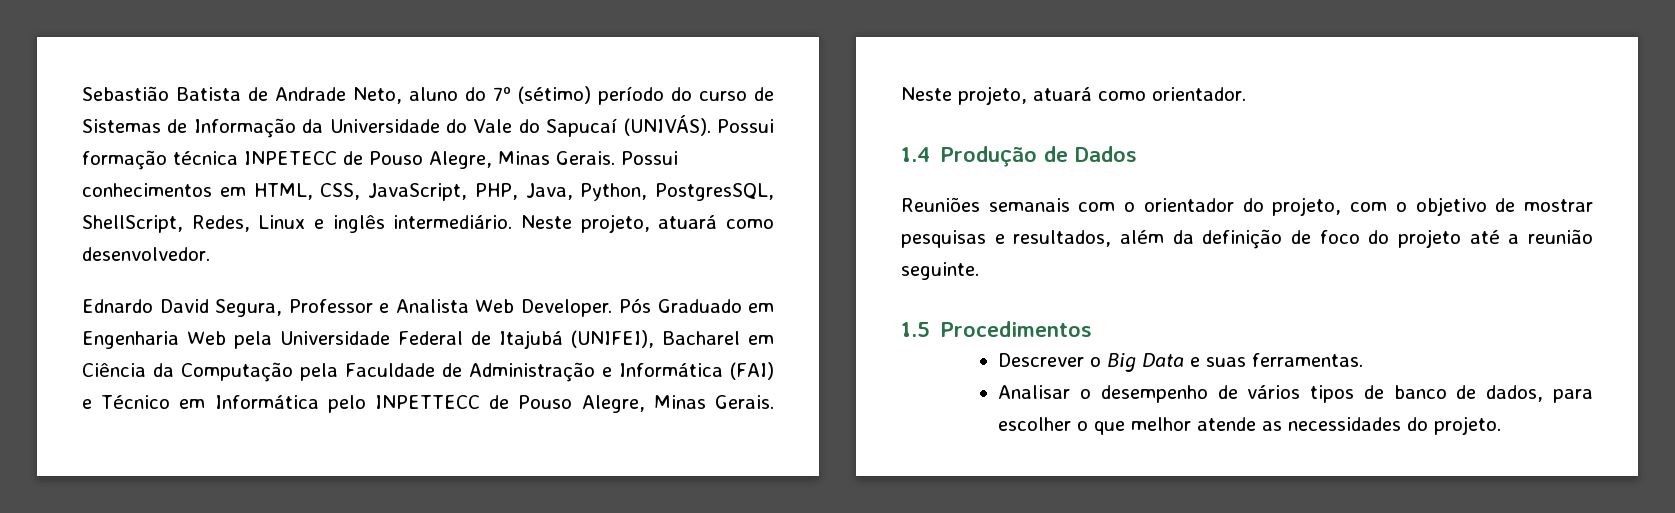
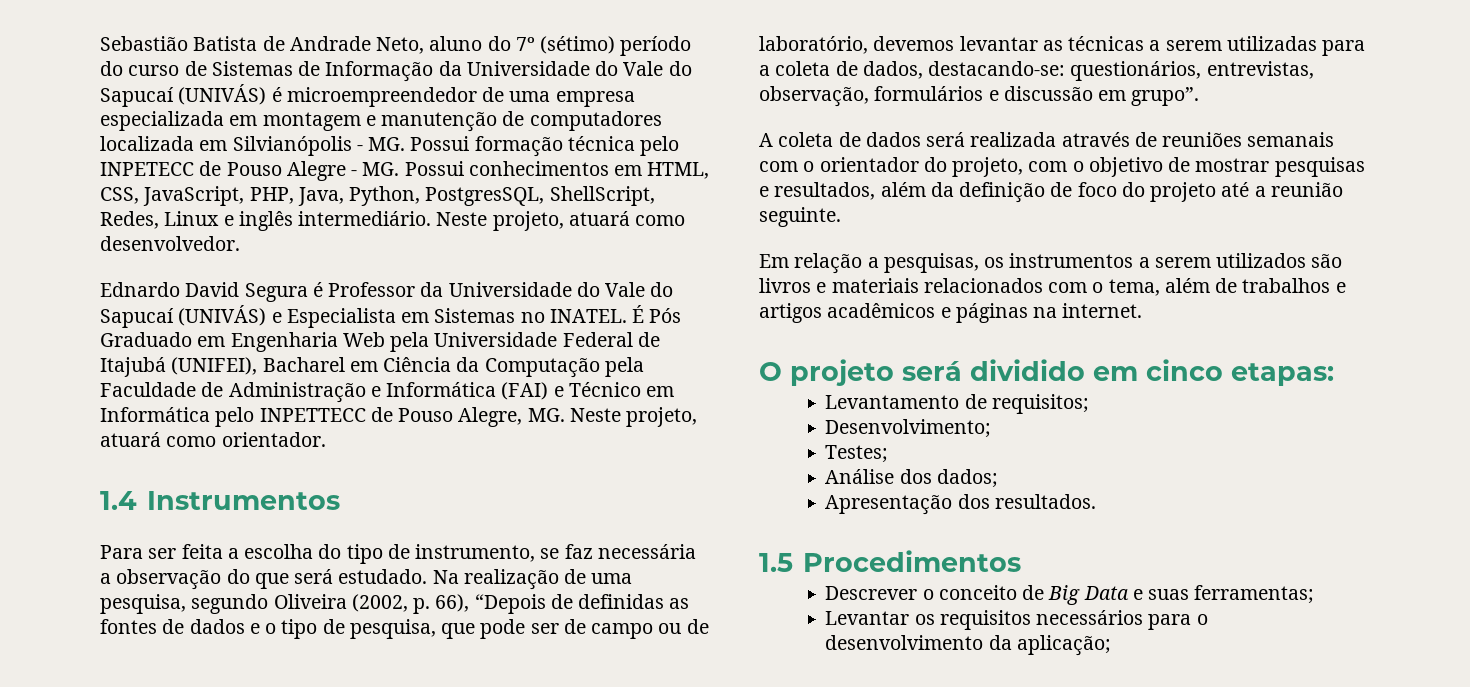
[623,115,711,136] (UNIVÁS). -> [178,84,635,107] [100,111,662,132] [100,136,406,156] (UNIVÁS) é microempreendedor de uma empresa especializada em montagem e manutenção de computadores localizada em Silvianópolis - MG.
(238, 158) none -> [640,136,680,156] pelo
[429,151,615,169] Alegre, Minas Gerais. -> [286,161,400,181] Alegre - MG.
[215,299,613,317] Segura, Professor e Analista Web Developer. -> [244,282,674,302] [100,305,645,328] Segura é Professor da Universidade do Vale do Sapucaí (UNIVÁS) e Especialista em Sistemas no INATEL. É
[653,395,775,409] Minas Gerais. -> [527,408,565,422] MG.
[940,146,1138,167] [901,197,980,212] Produção de Dados // Reuniões -> [146,491,340,510] [100,544,696,564] [100,569,633,590] [100,594,690,614] [100,619,709,639] [759,36,1366,56] [759,61,1314,81] [759,86,1200,107] [759,132,1243,147] Instrumentos // Para ser feita a escolha do tipo de instrumento, se faz necessária a observação do que será estudado. Na realização de uma pesquisa, segundo Oliveira (2002, p. 66), “Depois de definidas as fontes de dados e o tipo de pesquisa, que pode ser de campo ou de laboratório, devemos levantar as técnicas a serem utilizadas para a coleta de dados, destacando-se: questionários, entrevistas, observação, formulários e discussão em grupo”. // A coleta de dados será realizada através de reuniões
(979, 271) none -> [759,253,1343,274] [759,278,1346,296] [759,303,1143,323] [759,359,1334,386] [825,394,1089,414] [825,419,992,438] [825,445,889,463] [825,469,998,488] [825,494,1096,515] // Em relação a pesquisas, os instrumentos a serem utilizados são livros e materiais relacionados com o tema, além de trabalhos e artigos acadêmicos e páginas na internet. // O projeto será dividido em cinco etapas: // Levantamento de requisitos; // Desenvolvimento; // Testes; // Análise dos dados; // Apresentação dos resultados.
(1102, 362) none -> [938,585,1045,600] conceito de
[1252,353,1364,367] [998,385,1593,403] [998,416,1502,435] ferramentas. // Analisar o desempenho de vários tipos de banco de dados, para escolher o que melhor atende as necessidades do projeto. -> [1194,585,1315,604] [825,610,1208,630] [825,635,1111,656] ferramentas; // Levantar os requisitos necessários para o desenvolvimento da aplicação;

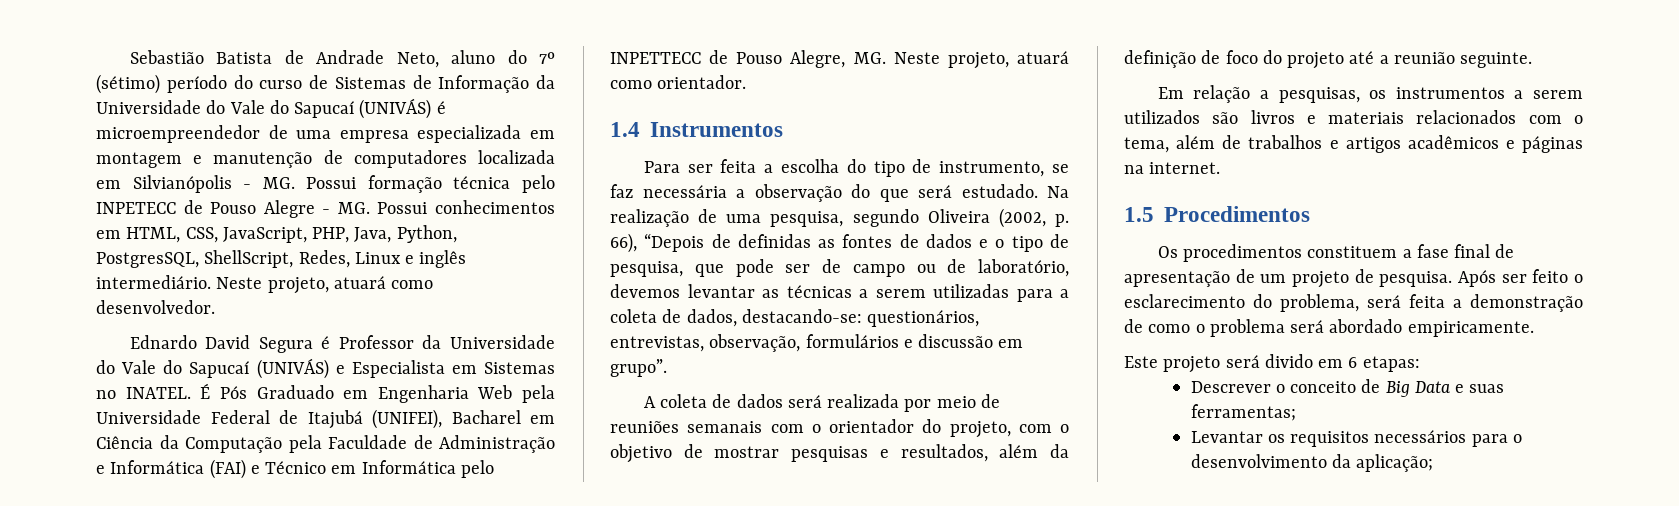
[1061,132,1130,147] através -> [904,396,976,412] por meio
[759,359,1334,386] [825,394,1089,414] [825,419,992,438] [825,445,889,463] [825,469,998,488] [825,494,1096,515] [759,550,1021,572] O projeto será dividido em cinco etapas: // Levantamento de requisitos; // Desenvolvimento; // Testes; // Análise dos dados; // Apresentação dos resultados. // 1.5 Procedimentos -> [1124,206,1310,222] [1157,244,1515,262] [1124,269,1583,288] [1124,294,1583,312] [1124,319,1534,337] [1124,354,1420,373] 1.5 Procedimentos // Os procedimentos constituem a fase final de apresentação de um projeto de pesquisa. Após ser feito o esclarecimento do problema, será feita a demonstração de como o problema será abordado empiricamente. // Este projeto será divido em 6 etapas:

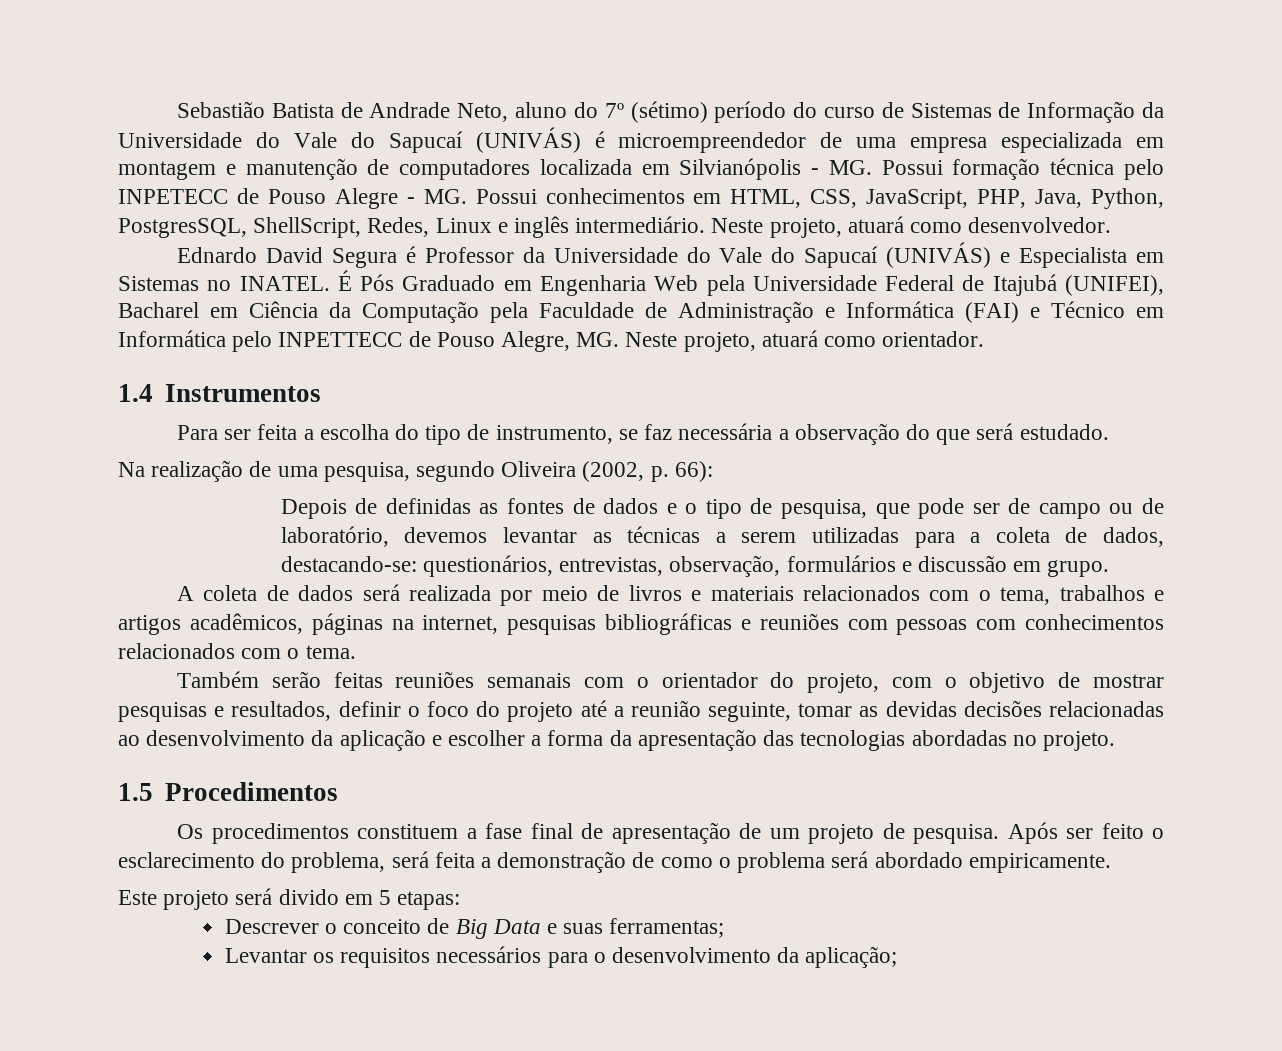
(1038, 191) none -> (1109, 432) //
[610,233,705,253] 66), “Depois -> [674,461,713,482] [280,499,347,519] 66): // Depois
[610,359,667,377] grupo”. -> [1047,560,1110,577] grupo.
(1000, 401) none -> [628,585,1165,605] [118,613,1164,635] [118,643,356,659] [176,671,383,688] livros e materiais relacionados com o tema, trabalhos e artigos acadêmicos, páginas na internet, pesquisas bibliográficas e reuniões com pessoas com conhecimentos relacionados com o tema. // Também serão feitas
[999,444,1069,458] [1124,50,1221,68] além da definição de -> [338,701,420,717] definir o
[1460,52,1533,68] [1157,85,1583,103] [1124,110,1583,124] [1124,135,1583,153] [1124,162,1221,174] seguinte. // Em relação a pesquisas, os instrumentos a serem utilizados são livros e materiais relacionados com o tema, além de trabalhos e artigos acadêmicos e páginas na internet. -> [708,700,1164,722] [118,729,1115,751] seguinte, tomar as devidas decisões relacionadas ao desenvolvimento da aplicação e escolher a forma da apresentação das tecnologias abordadas no projeto.
[1348,357,1358,368] 6 -> [379,890,392,905] 5

